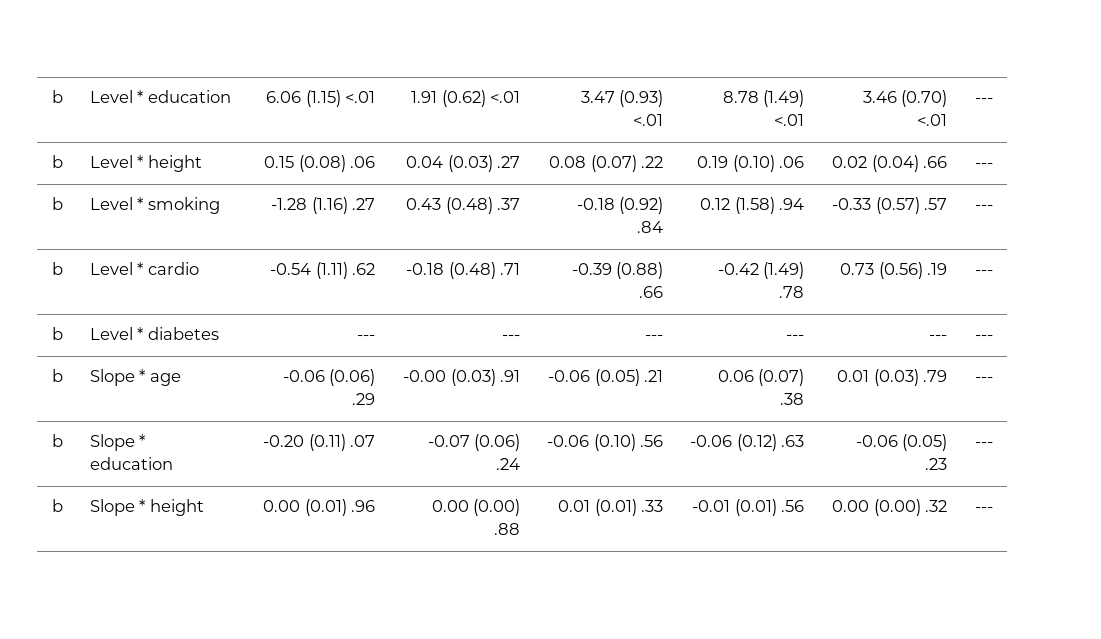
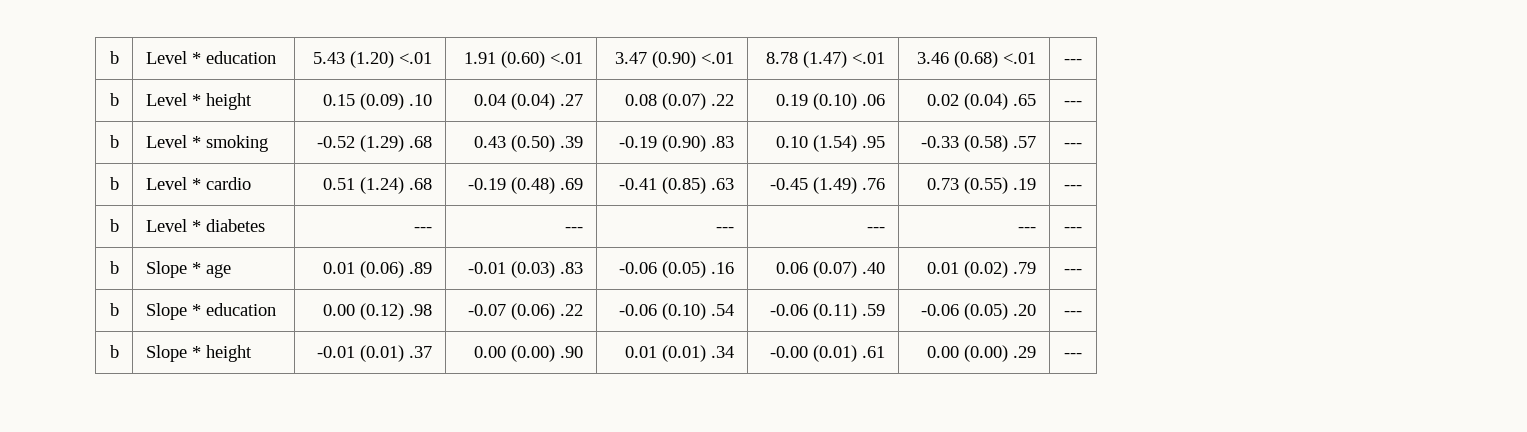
[266,90,341,107] 6.06 (1.15) -> [313,51,395,68] 5.43 (1.20)
[441,90,486,107] (0.62) -> [501,51,546,68] (0.60)
[619,90,664,107] (0.93) -> [652,51,697,68] (0.90)
[763,90,805,107] (1.49) -> [803,51,848,68] (1.47)
[901,90,948,107] (0.70) -> [954,51,999,68] (0.68)
[298,155,376,172] (0.08) .06 -> [360,93,433,110] (0.09) .10
[447,155,493,172] (0.03) -> [511,93,556,110] (0.04)
[923,156,948,168] .66 -> [1013,94,1037,106] .65
[271,197,376,214] [406,197,521,214] [576,197,664,214] [637,221,664,233] [700,197,805,214] -1.28 (1.16) .27 | 0.43 (0.48) .37 | -0.18 (0.92) .84 | 0.12 (1.58) .94 -> [317,135,433,152] [474,135,584,152] [619,135,735,152] [776,135,886,152] -0.52 (1.29) .68 | 0.43 (0.50) .39 | -0.19 (0.90) .83 | 0.10 (1.54) .95
[875,197,920,214] (0.57) -> [964,135,1009,152] (0.58)
[270,262,376,279] [406,262,521,279] [571,262,664,279] [639,286,664,298] [717,262,805,279] [779,286,805,298] -0.54 (1.11) .62 | -0.18 (0.48) .71 | -0.39 (0.88) .66 | -0.42 (1.49) .78 -> [323,177,433,194] [468,177,584,194] [619,177,735,194] [770,177,886,194] 0.51 (1.24) .68 | -0.19 (0.48) .69 | -0.41 (0.85) .63 | -0.45 (1.49) .76
[878,262,923,279] (0.56) -> [964,177,1009,194] (0.55)
[282,369,376,386] [352,393,376,405] [403,369,521,386] [548,369,664,386] -0.06 (0.06) .29 | -0.00 (0.03) .91 | -0.06 (0.05) .21 -> [323,261,433,278] [468,261,584,278] [619,261,735,278] 0.01 (0.06) .89 | -0.01 (0.03) .83 | -0.06 (0.05) .16
[780,393,805,405] [837,369,919,386] .38 | 0.01 (0.03) -> [862,262,886,274] [927,261,1009,278] .40 | 0.01 (0.02)
[263,434,376,451] -0.20 (0.11) .07 -> [323,303,433,320] 0.00 (0.12) .98
[496,458,521,470] .24 -> [560,304,584,316] .22
[640,435,664,447] [690,434,805,451] [855,434,948,451] [925,458,948,470] .56 | -0.06 (0.12) .63 | -0.06 (0.05) .23 -> [711,304,735,316] [770,303,886,320] [921,303,1037,320] .54 | -0.06 (0.11) .59 | -0.06 (0.05) .20
[263,499,376,516] [431,499,521,516] [494,523,521,535] 0.00 (0.01) .96 | 0.00 (0.00) .88 -> [317,345,433,362] [474,345,584,362] -0.01 (0.01) .37 | 0.00 (0.00) .90
[641,500,664,512] [692,499,805,516] [832,499,948,516] .33 | -0.01 (0.01) .56 | 0.00 (0.00) .32 -> [711,346,735,358] [770,345,886,362] [927,345,1037,362] .34 | -0.00 (0.01) .61 | 0.00 (0.00) .29

